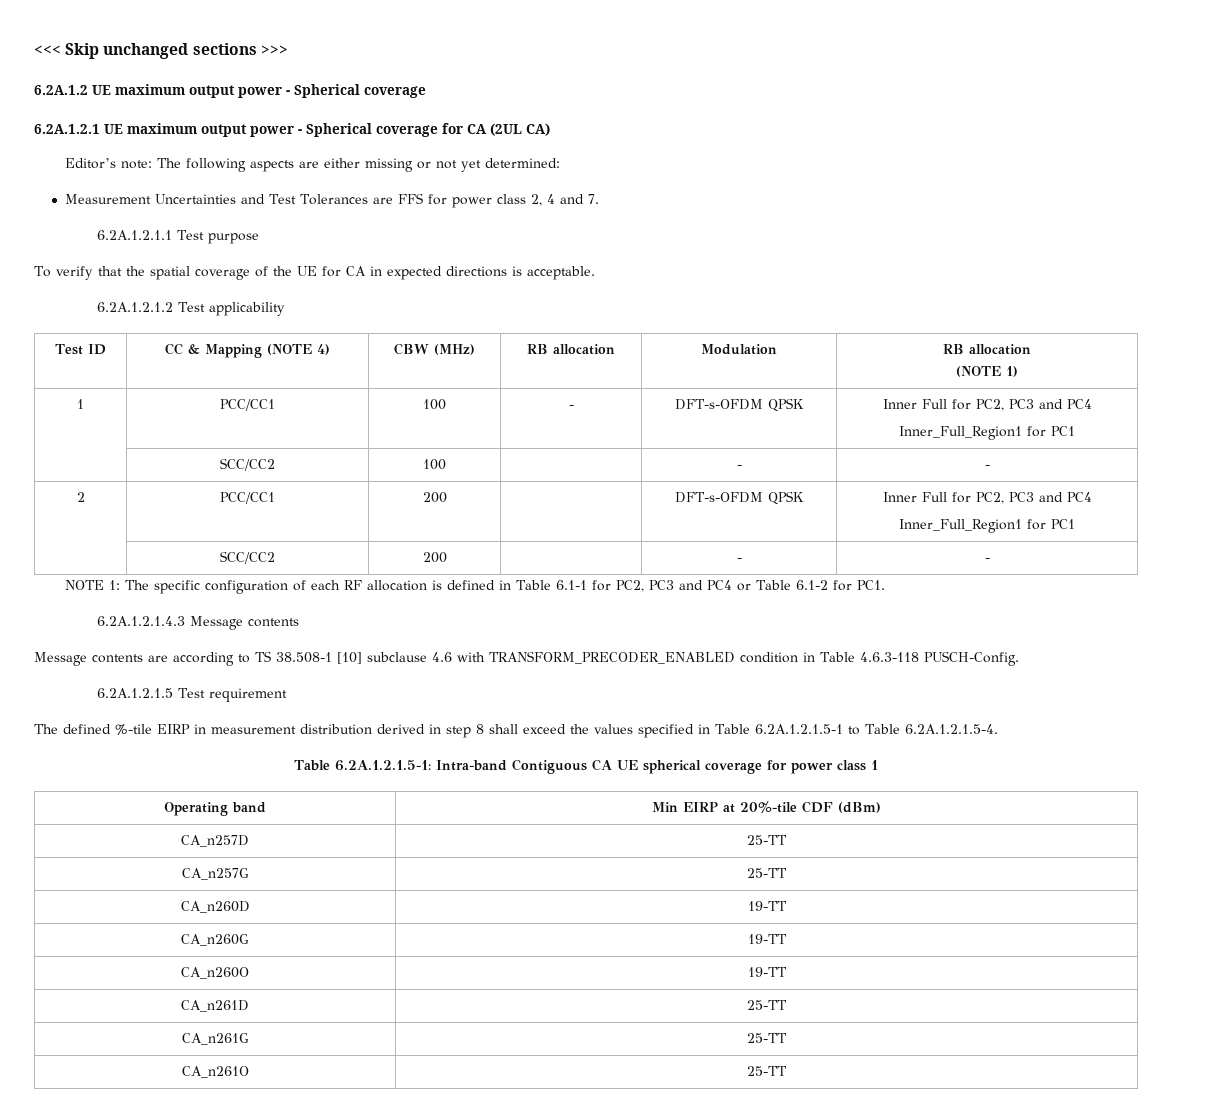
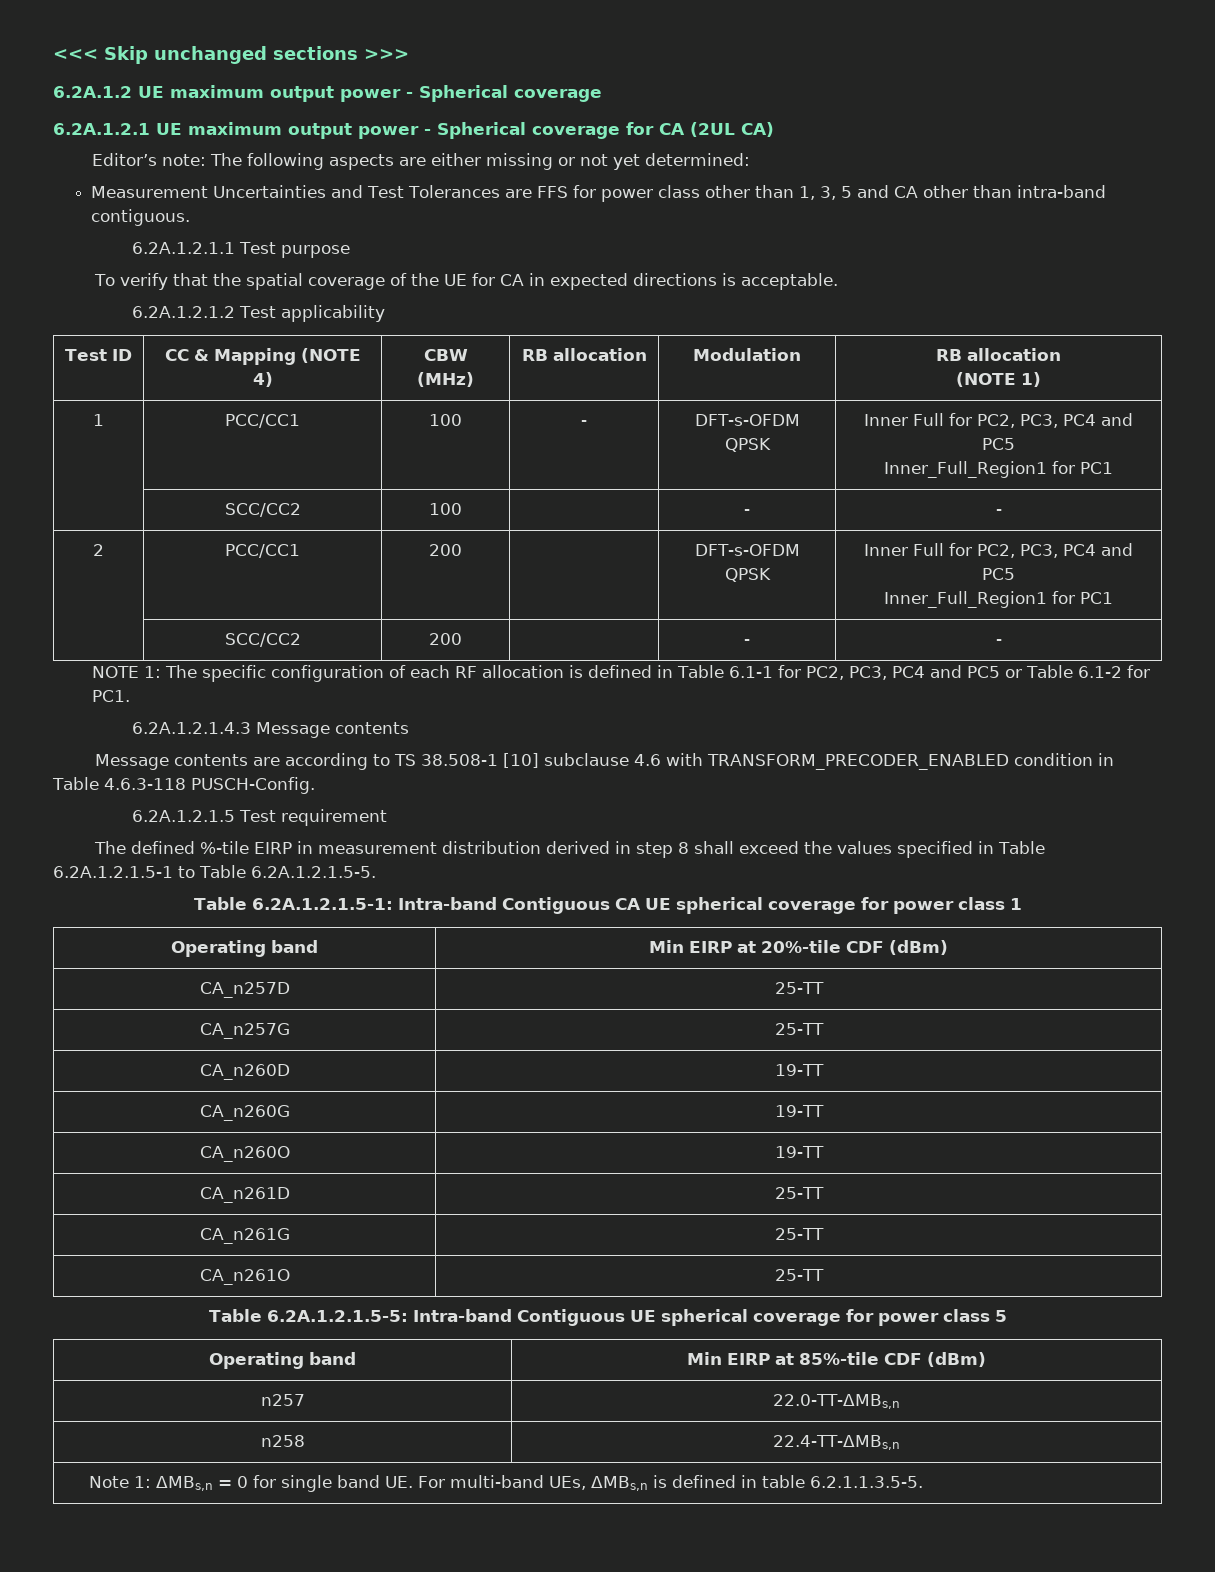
[531,194,600,206] 2, 4 and 7. -> [704,185,1106,200] [90,209,190,226] other than 1, 3, 5 and CA other than intra-band contiguous.
[1008,399,1092,409] PC3 and PC4 -> [1019,413,1133,428] [982,438,1015,450] PC3, PC4 and PC5
[1008,492,1092,502] PC3 and PC4 -> [1019,543,1133,558] [982,568,1015,580] PC3, PC4 and PC5
[649,580,733,590] PC3 and PC4 -> [849,665,1001,680] PC3, PC4 and PC5
[904,724,998,734] 6.2A.1.2.1.5-4. -> [250,866,376,878] 6.2A.1.2.1.5-5.
(787, 1071) none -> [208,1309,1007,1326] [209,1352,356,1369] [687,1352,986,1367] [260,1394,305,1406] [773,1394,900,1409] [260,1435,305,1447] [773,1435,900,1450] [88,1475,923,1492] // Table 6.2A.1.2.1.5-5: Intra-band Contiguous UE spherical coverage for power class 5 // Operating band | Min EIRP at 85%-tile CDF (dBm) // n257 | 22.0-TT-ΔMBs,n // n258 | 22.4-TT-ΔMBs,n // Note 1: ΔMBs,n = 0 for single band UE. For multi-band UEs, ΔMBs,n is defined in table 6.2.1.1.3.5-5.

